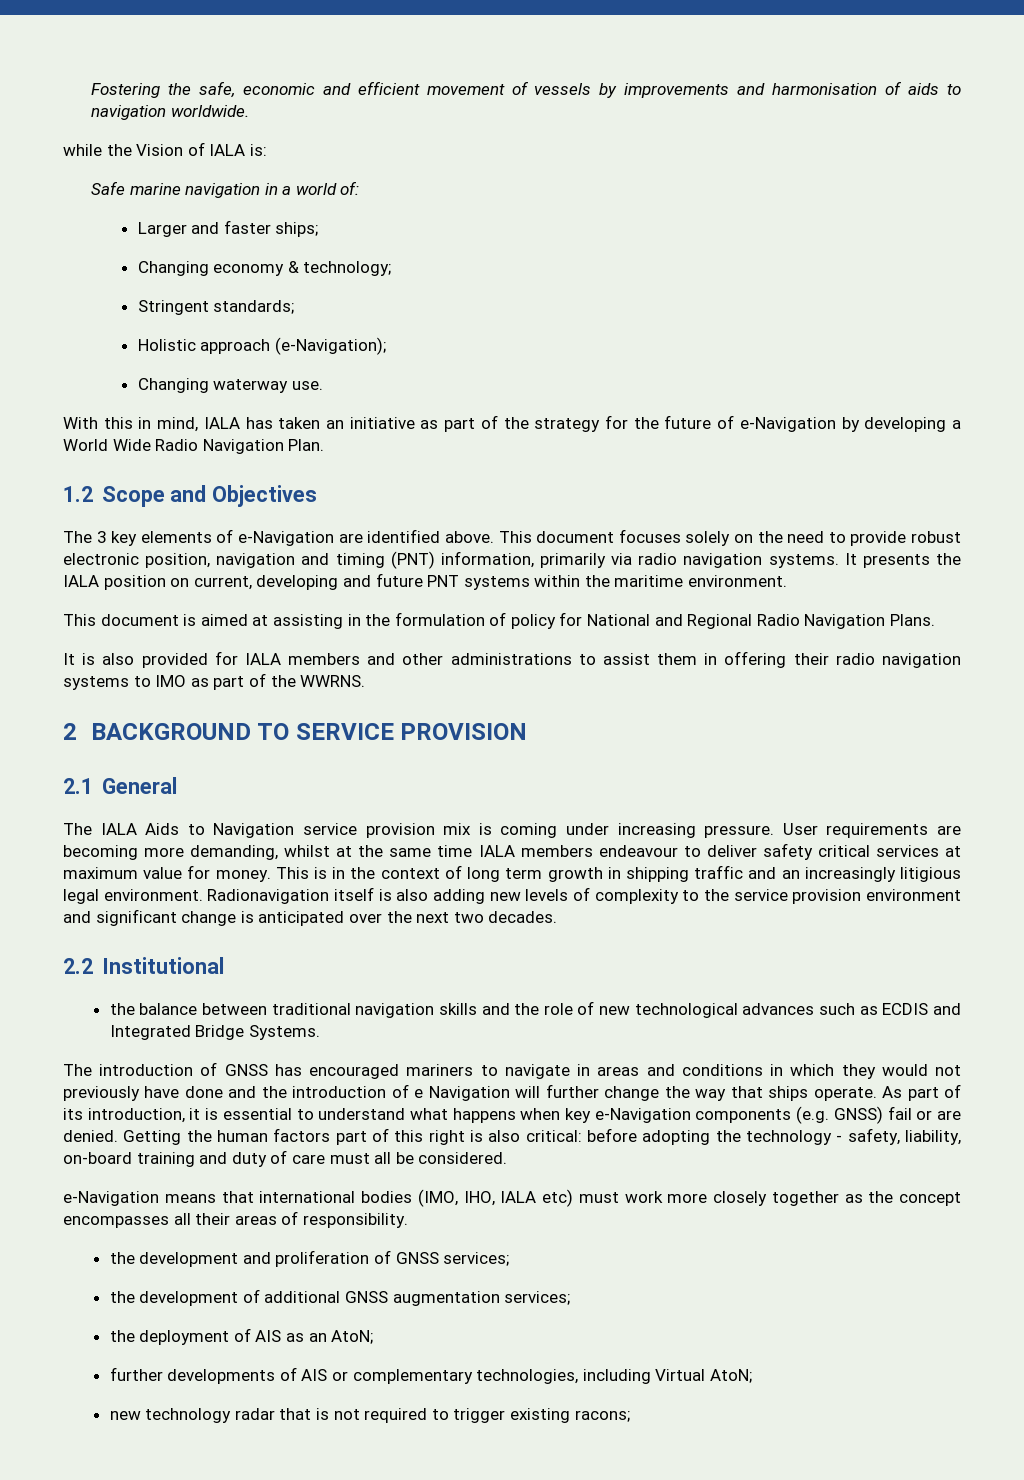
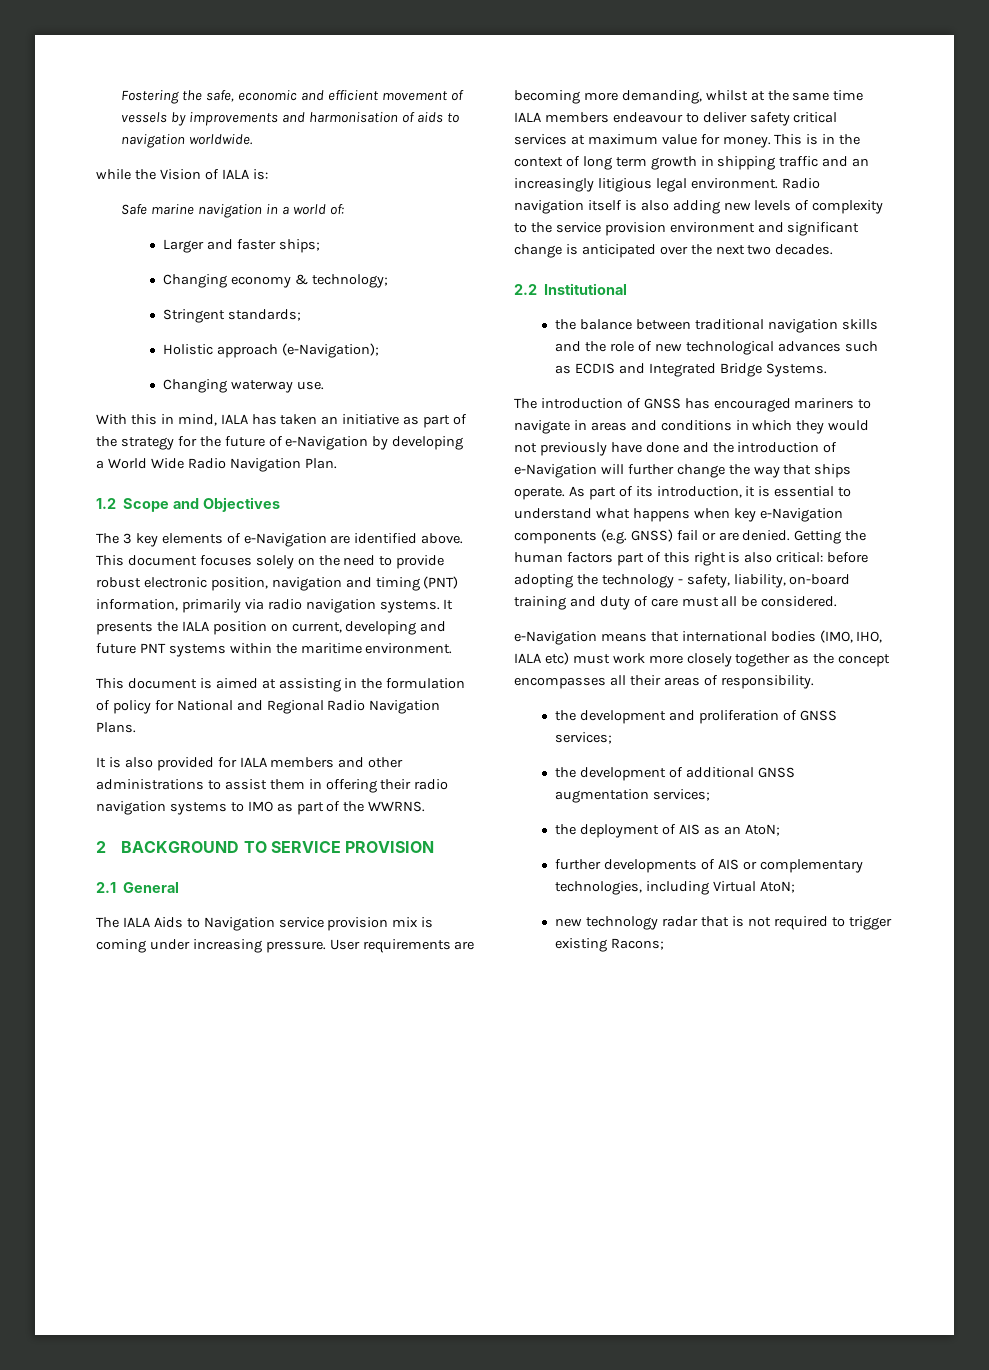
[207,889,330,904] Radionavigation -> [781,178,820,189] [514,200,584,214] Radio navigation
[414,1086,510,1101] e Navigation -> [514,464,597,478] e-Navigation
[574,1410,630,1422] racons; -> [611,938,665,950] Racons;

